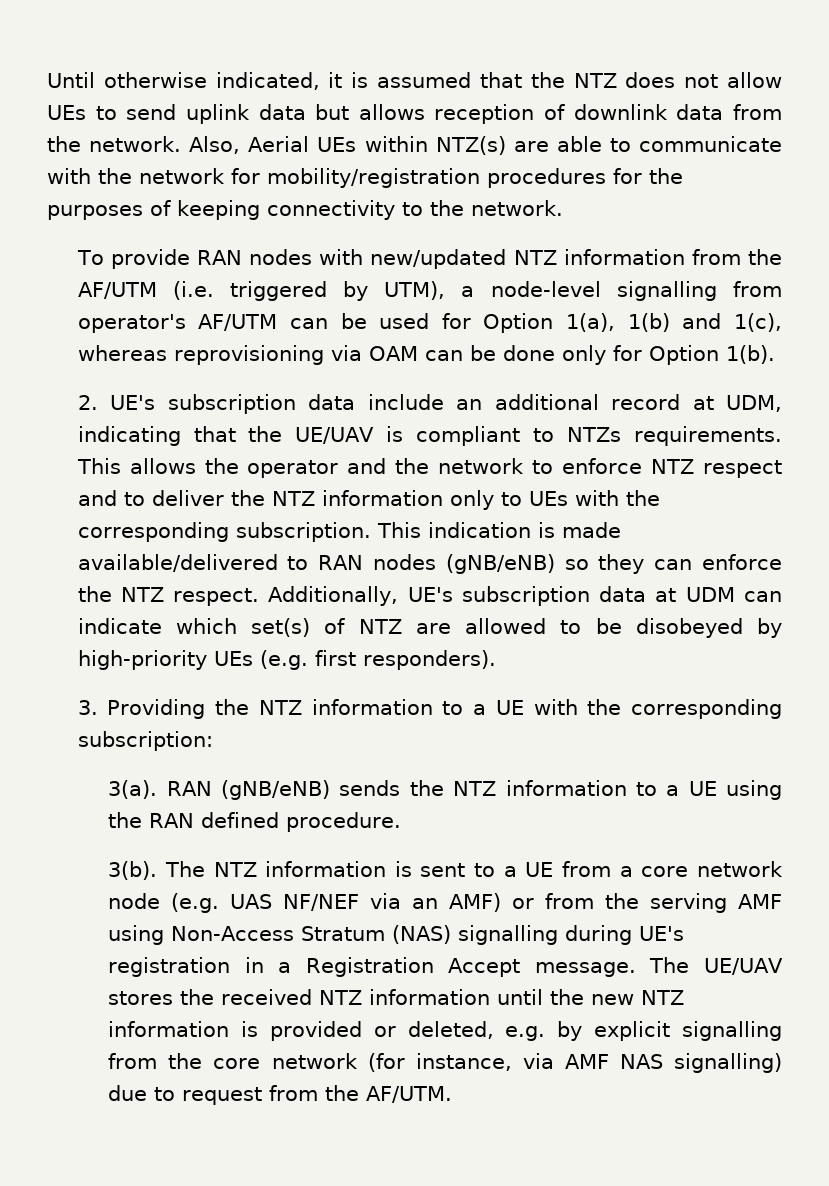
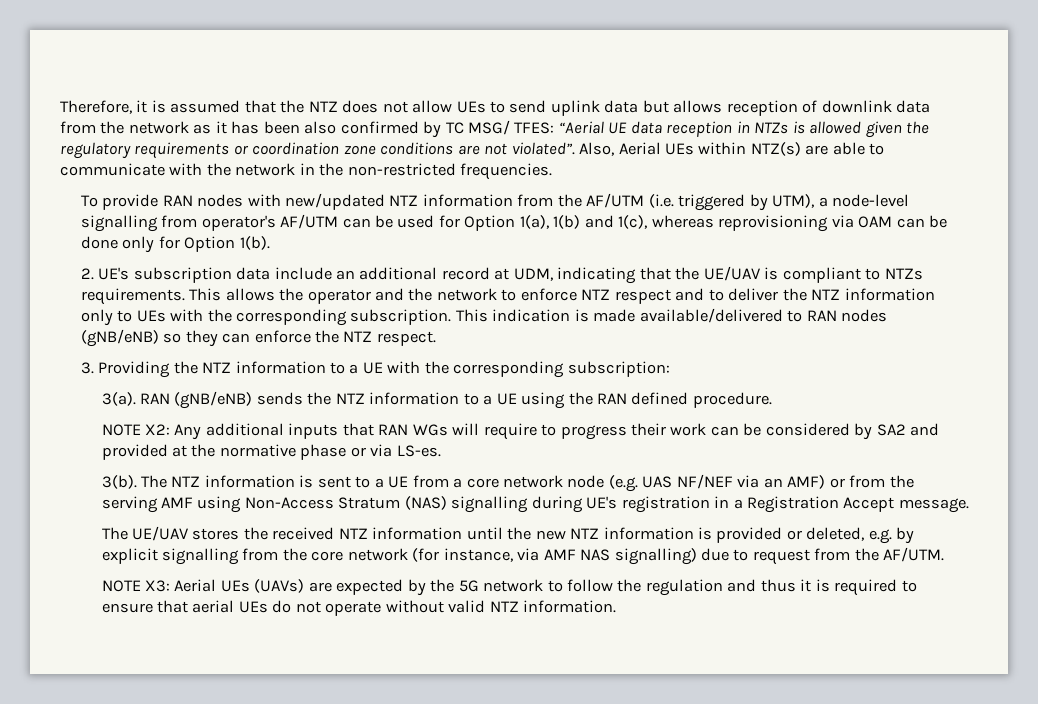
[47,72,320,90] Until otherwise indicated, -> [60,100,132,114] Therefore,
[89,136,182,152] network. -> [128,120,930,138] [60,142,575,159] network as it has been also confirmed by TC MSG/ TFES: “Aerial UE data reception in NTZs is allowed given the regulatory requirements or coordination zone conditions are not violated”.
[231,168,683,188] [47,200,563,220] for mobility/registration procedures for the purposes of keeping connectivity to the network. -> [299,163,553,180] in the non-restricted frequencies.
[268,586,783,606] [77,618,782,638] [77,650,496,670] Additionally, UE's subscription data at UDM can indicate which set(s) of NTZ are allowed to be disobeyed by high-priority UEs (e.g. first responders). -> (436, 338) none
(402, 822) none -> [101,423,940,440] [101,444,441,460] // NOTE X2: Any additional inputs that RAN WGs will require to progress their work can be considered by SA2 and provided at the normative phase or via LS-es.
(636, 969) none -> (969, 505) //
(453, 1094) none -> [101,579,917,596] [101,600,617,616] // NOTE X3: Aerial UEs (UAVs) are expected by the 5G network to follow the regulation and thus it is required to ensure that aerial UEs do not operate without valid NTZ information.

